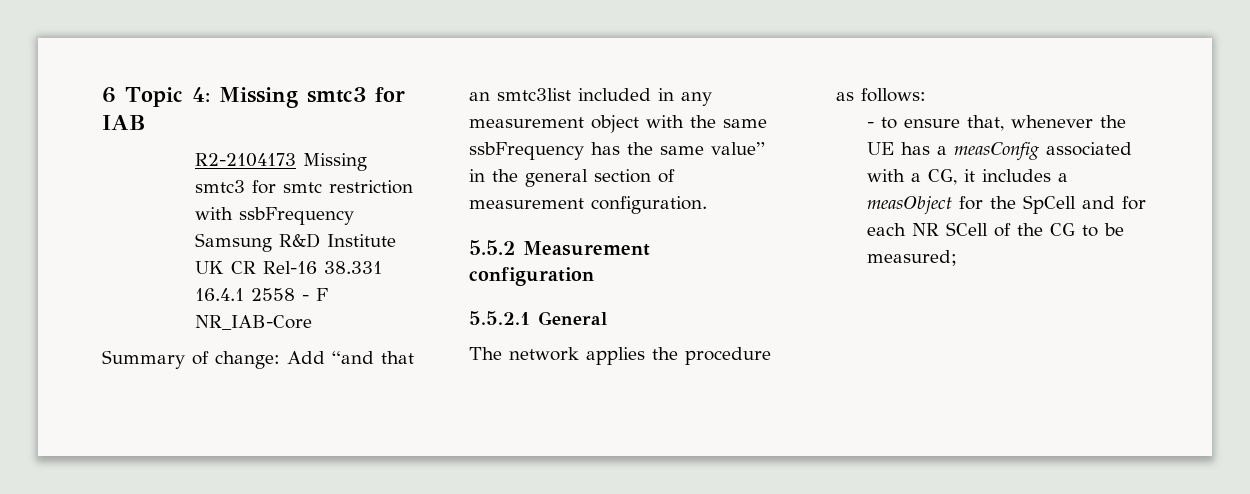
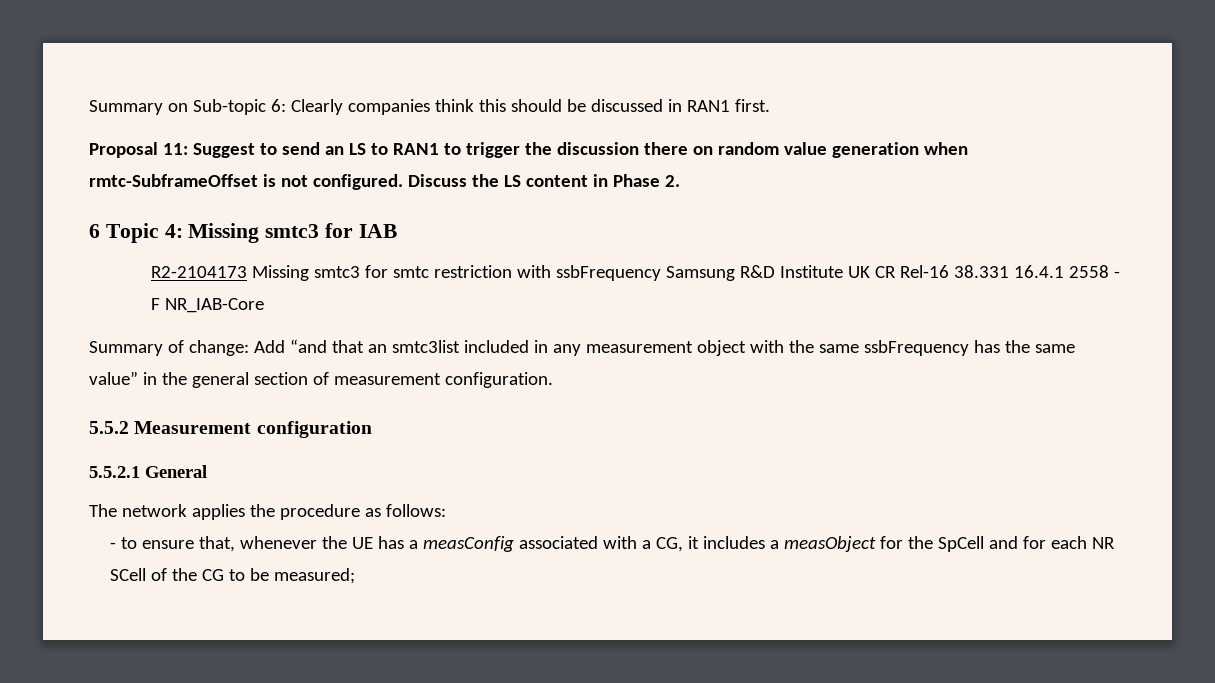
(102, 95) none -> [89,99,770,115] [89,142,968,158] [89,174,680,190] Summary on Sub-topic 6: Clearly companies think this should be discussed in RAN1 first. // Proposal 11: Suggest to send an LS to RAN1 to trigger the discussion there on random value generation when rmtc-SubframeOffset is not configured. Discuss the LS content in Phase 2. //

